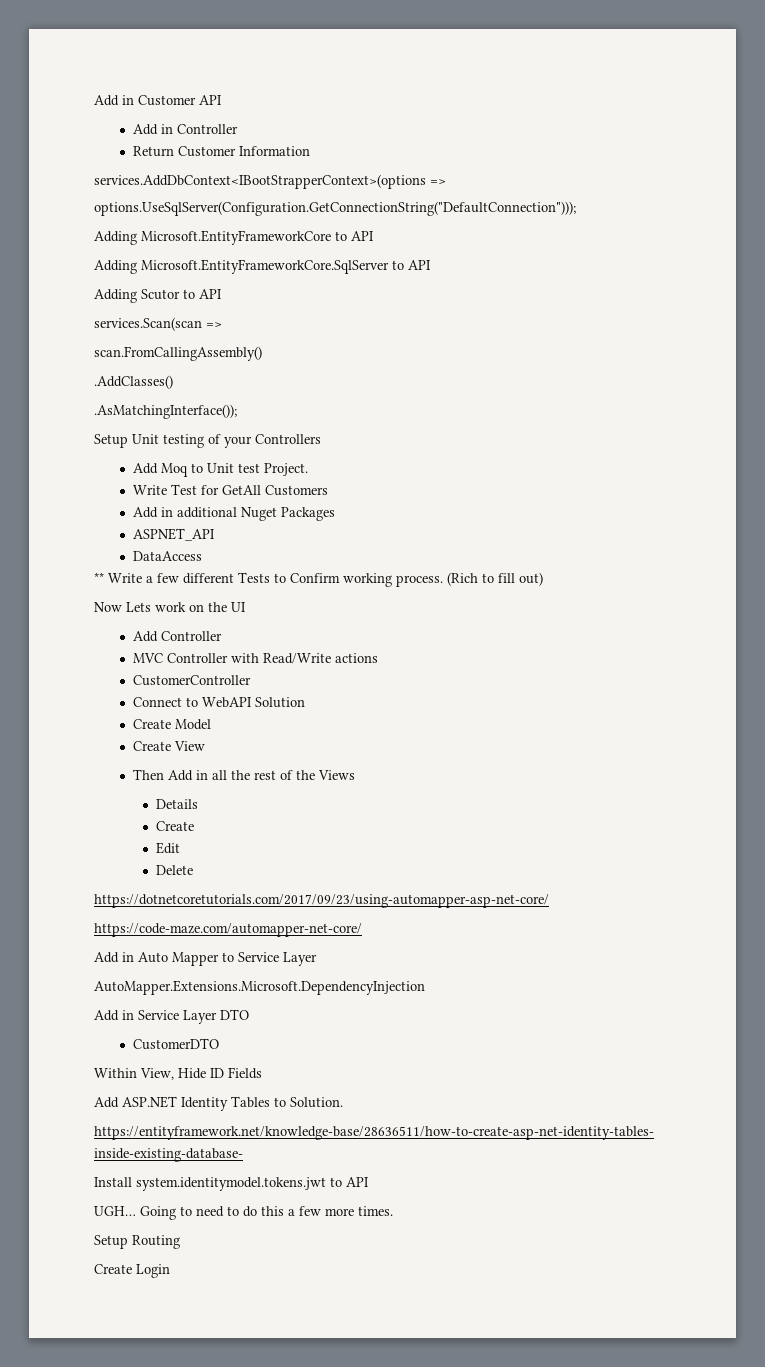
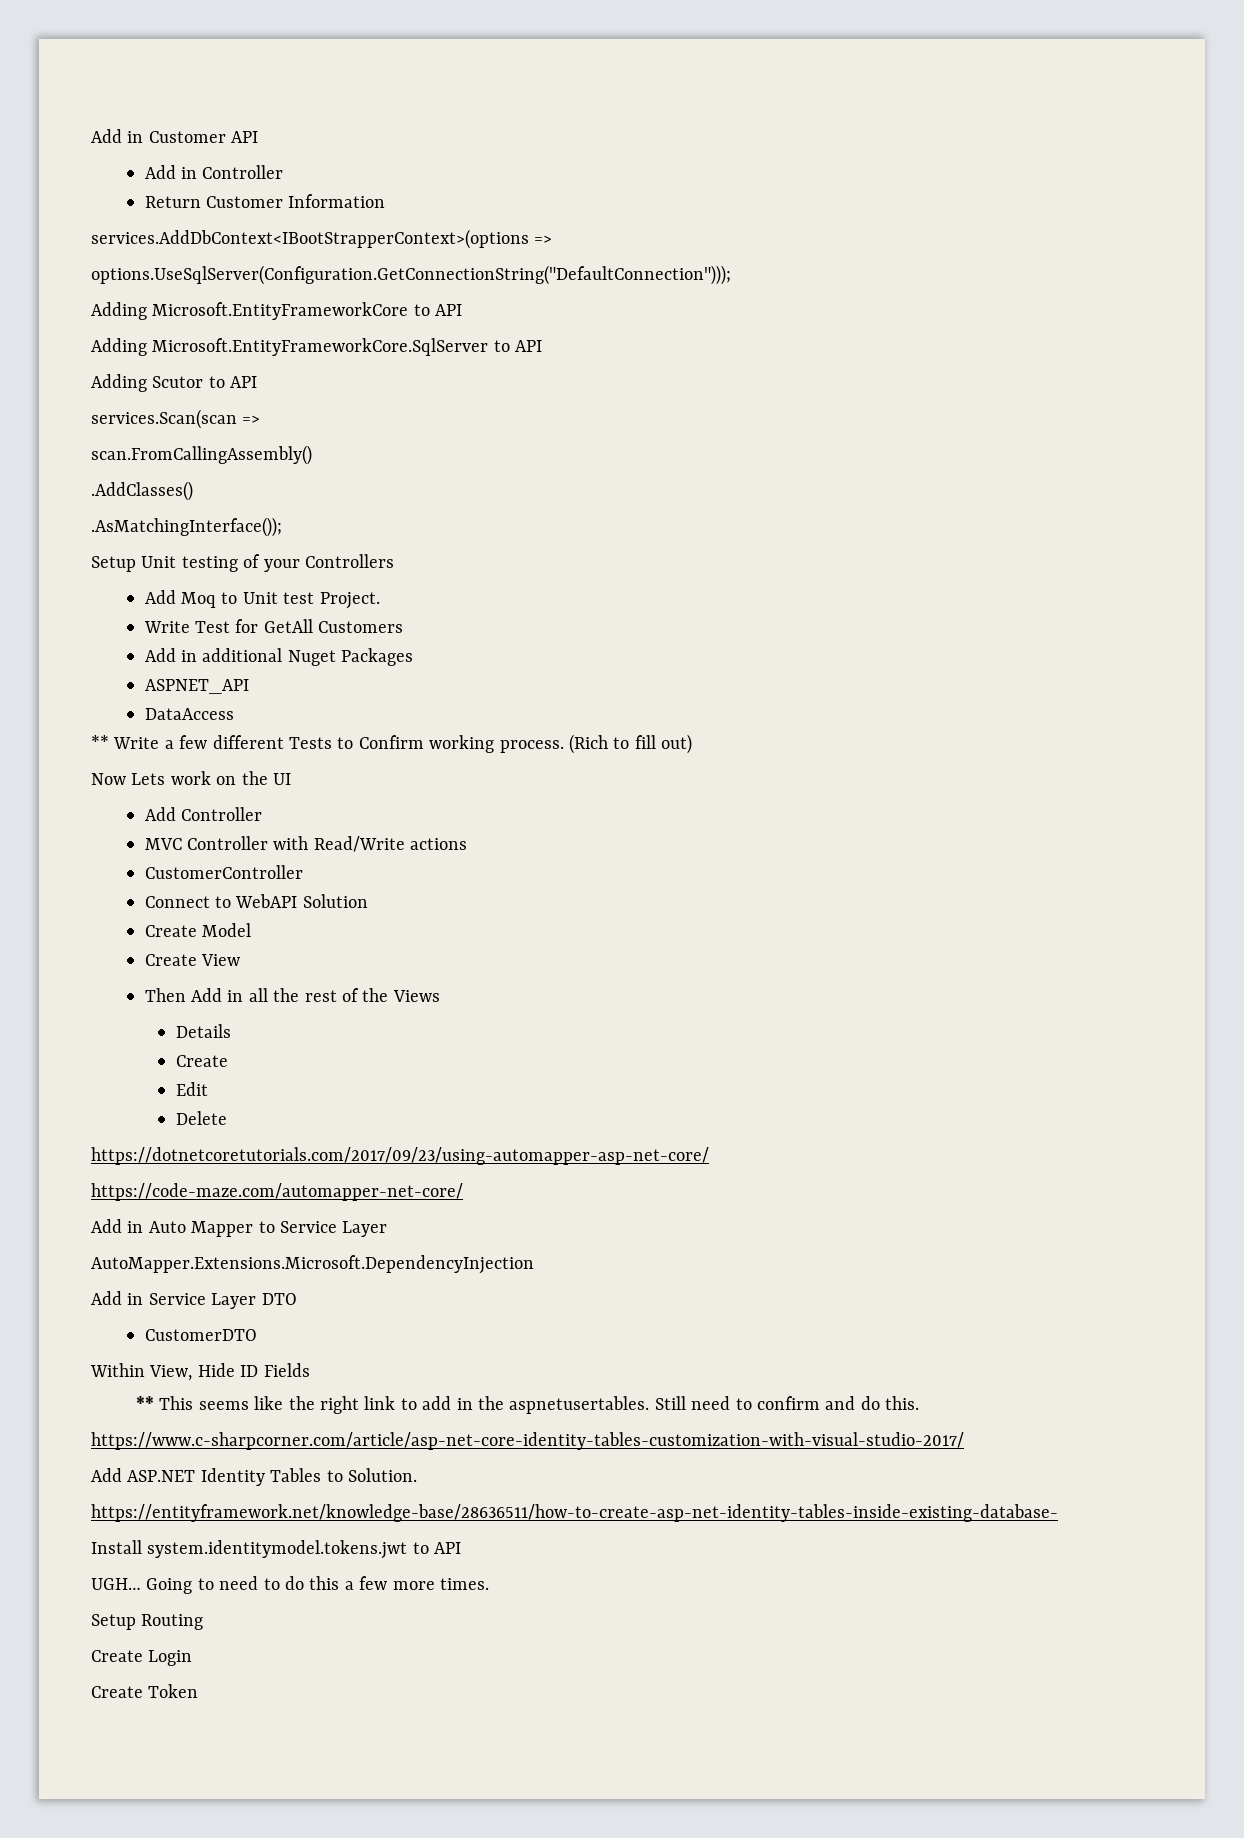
(262, 1073) none -> [136,1396,920,1414] [91,1432,964,1450] // ** This seems like the right link to add in the aspnetusertables. Still need to confirm and do this. // https://www.c-sharpcorner.com/article/asp-net-core-identity-tables-customization-with-visual-studio-2017/
(170, 1271) none -> [91,1684,199,1698] // Create Token

